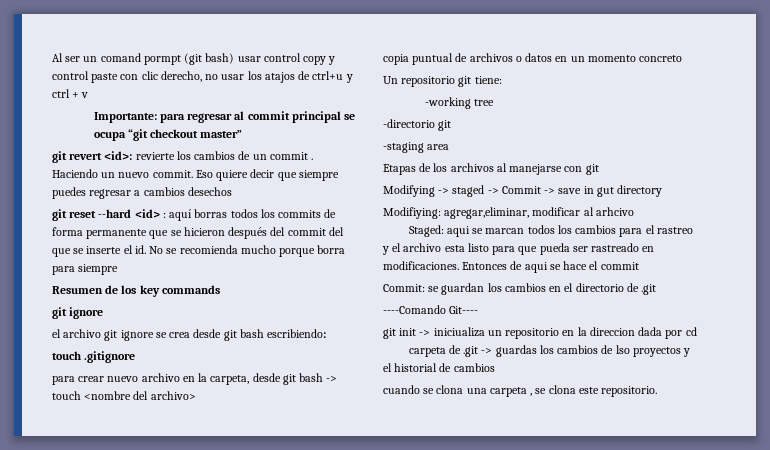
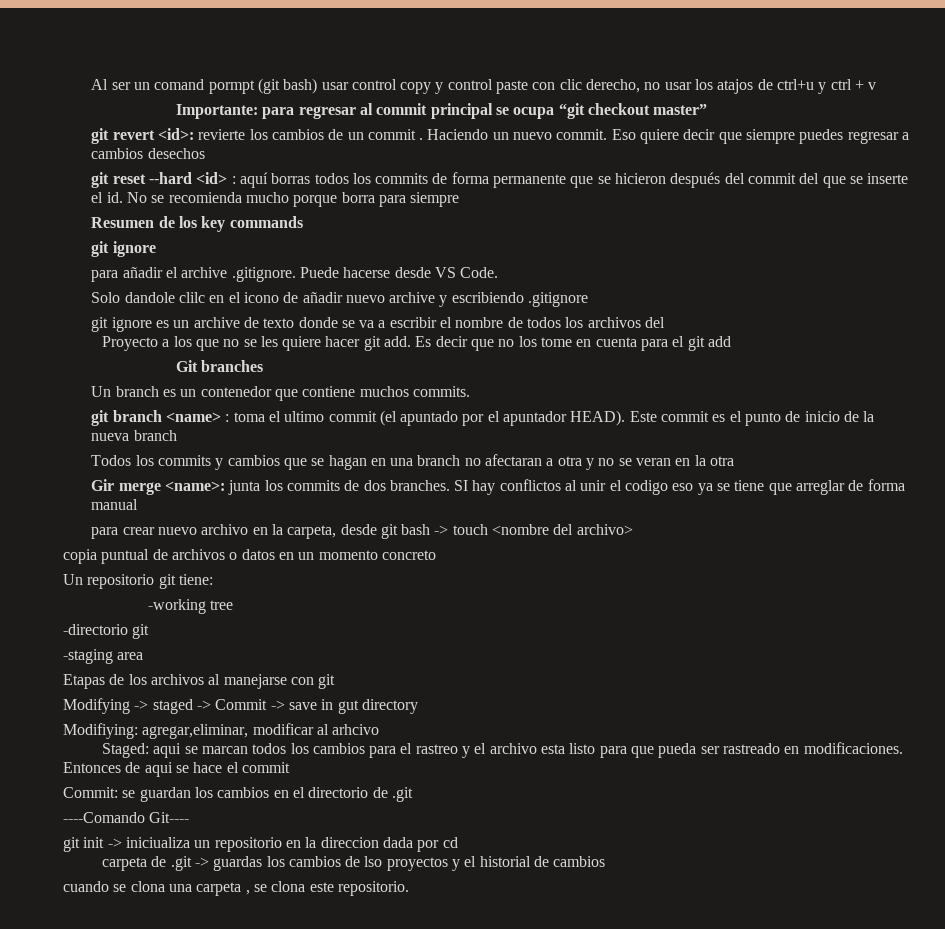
[51,329,327,341] [51,351,136,363] el archivo git ignore se crea desde git bash escribiendo: // touch .gitignore -> [91,267,499,282] [91,292,589,307] [91,317,666,332] [101,336,731,351] [176,360,264,372] [91,386,470,401] [91,410,875,426] [91,430,177,441] [91,454,735,470] [91,479,905,495] [91,499,139,510] para añadir el archive .gitignore. Puede hacerse desde VS Code. // Solo dandole clilc en el icono de añadir nuevo archive y escribiendo .gitignore // git ignore es un archive de texto donde se va a escribir el nombre de todos los archivos del // Proyecto a los que no se les quiere hacer git add. Es decir que no los tome en cuenta para el git add // Git branches // Un branch es un contenedor que contiene muchos commits. // git branch <name> : toma el ultimo commit (el apuntado por el apuntador HEAD). Este commit es el punto de inicio de la nueva branch // Todos los commits y cambios que se hagan en una branch no afectaran a otra y no se veran en la otra // Gir merge <name>: junta los commits de dos branches. SI hay conflictos al unir el codigo eso ya se tiene que arreglar de forma manual

